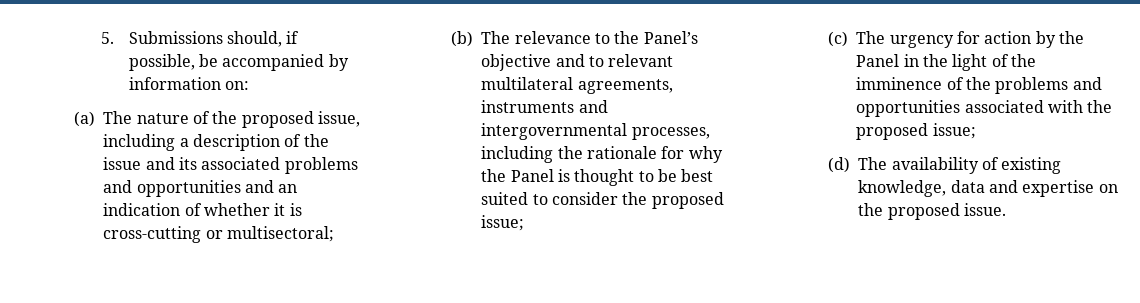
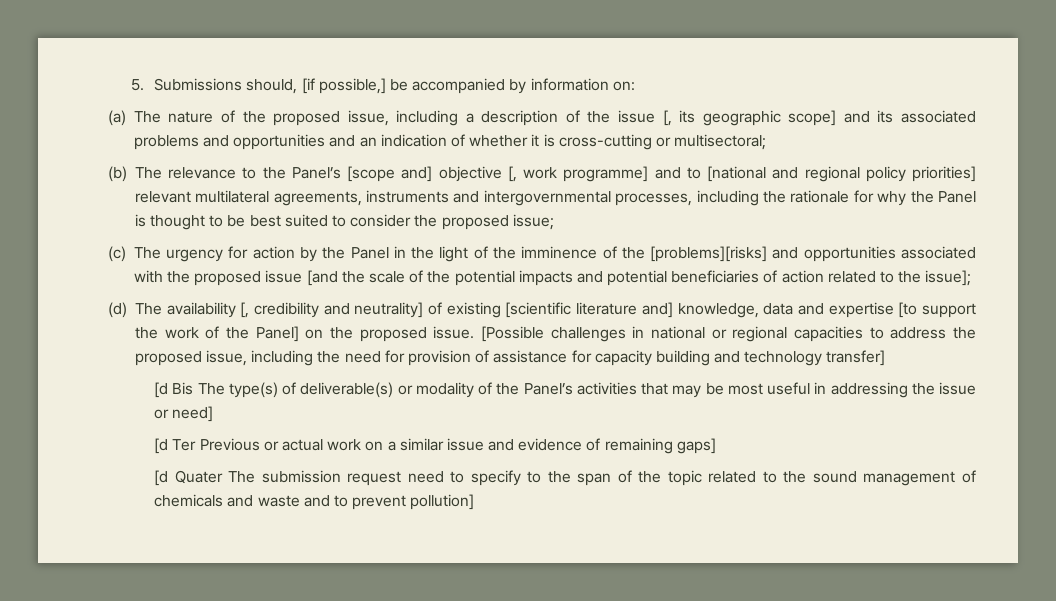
[286,31,300,44] [128,54,195,71] if possible, -> [301,78,386,94] [if possible,]
(142, 163) none -> [662,110,837,126] [, its geographic scope]
[481,54,604,71] objective and to -> [347,166,976,182] [scope and] objective [, work programme] and to [national and regional policy priorities]
[995,77,1069,94] problems -> [650,246,768,262] [problems][risks]
[932,123,976,139] [828,157,1062,174] [858,180,1118,197] [858,203,1006,220] issue; // (d) The availability of existing knowledge, data and expertise on the proposed issue. -> [265,270,972,286] [108,302,977,318] [134,326,976,342] [134,350,886,366] [154,382,976,398] [154,406,214,422] [154,438,716,454] [154,470,977,486] [154,494,475,510] issue [and the scale of the potential impacts and potential beneficiaries of action related to the issue]; // (d) The availability [, credibility and neutrality] of existing [scientific literature and] knowledge, data and expertise [to support the work of the Panel] on the proposed issue. [Possible challenges in national or regional capacities to address the proposed issue, including the need for provision of assistance for capacity building and technology transfer] // [d Bis The type(s) of deliverable(s) or modality of the Panel’s activities that may be most useful in addressing the issue or need] // [d Ter Previous or actual work on a similar issue and evidence of remaining gaps] // [d Quater The submission request need to specify to the span of the topic related to the sound management of chemicals and waste and to prevent pollution]

